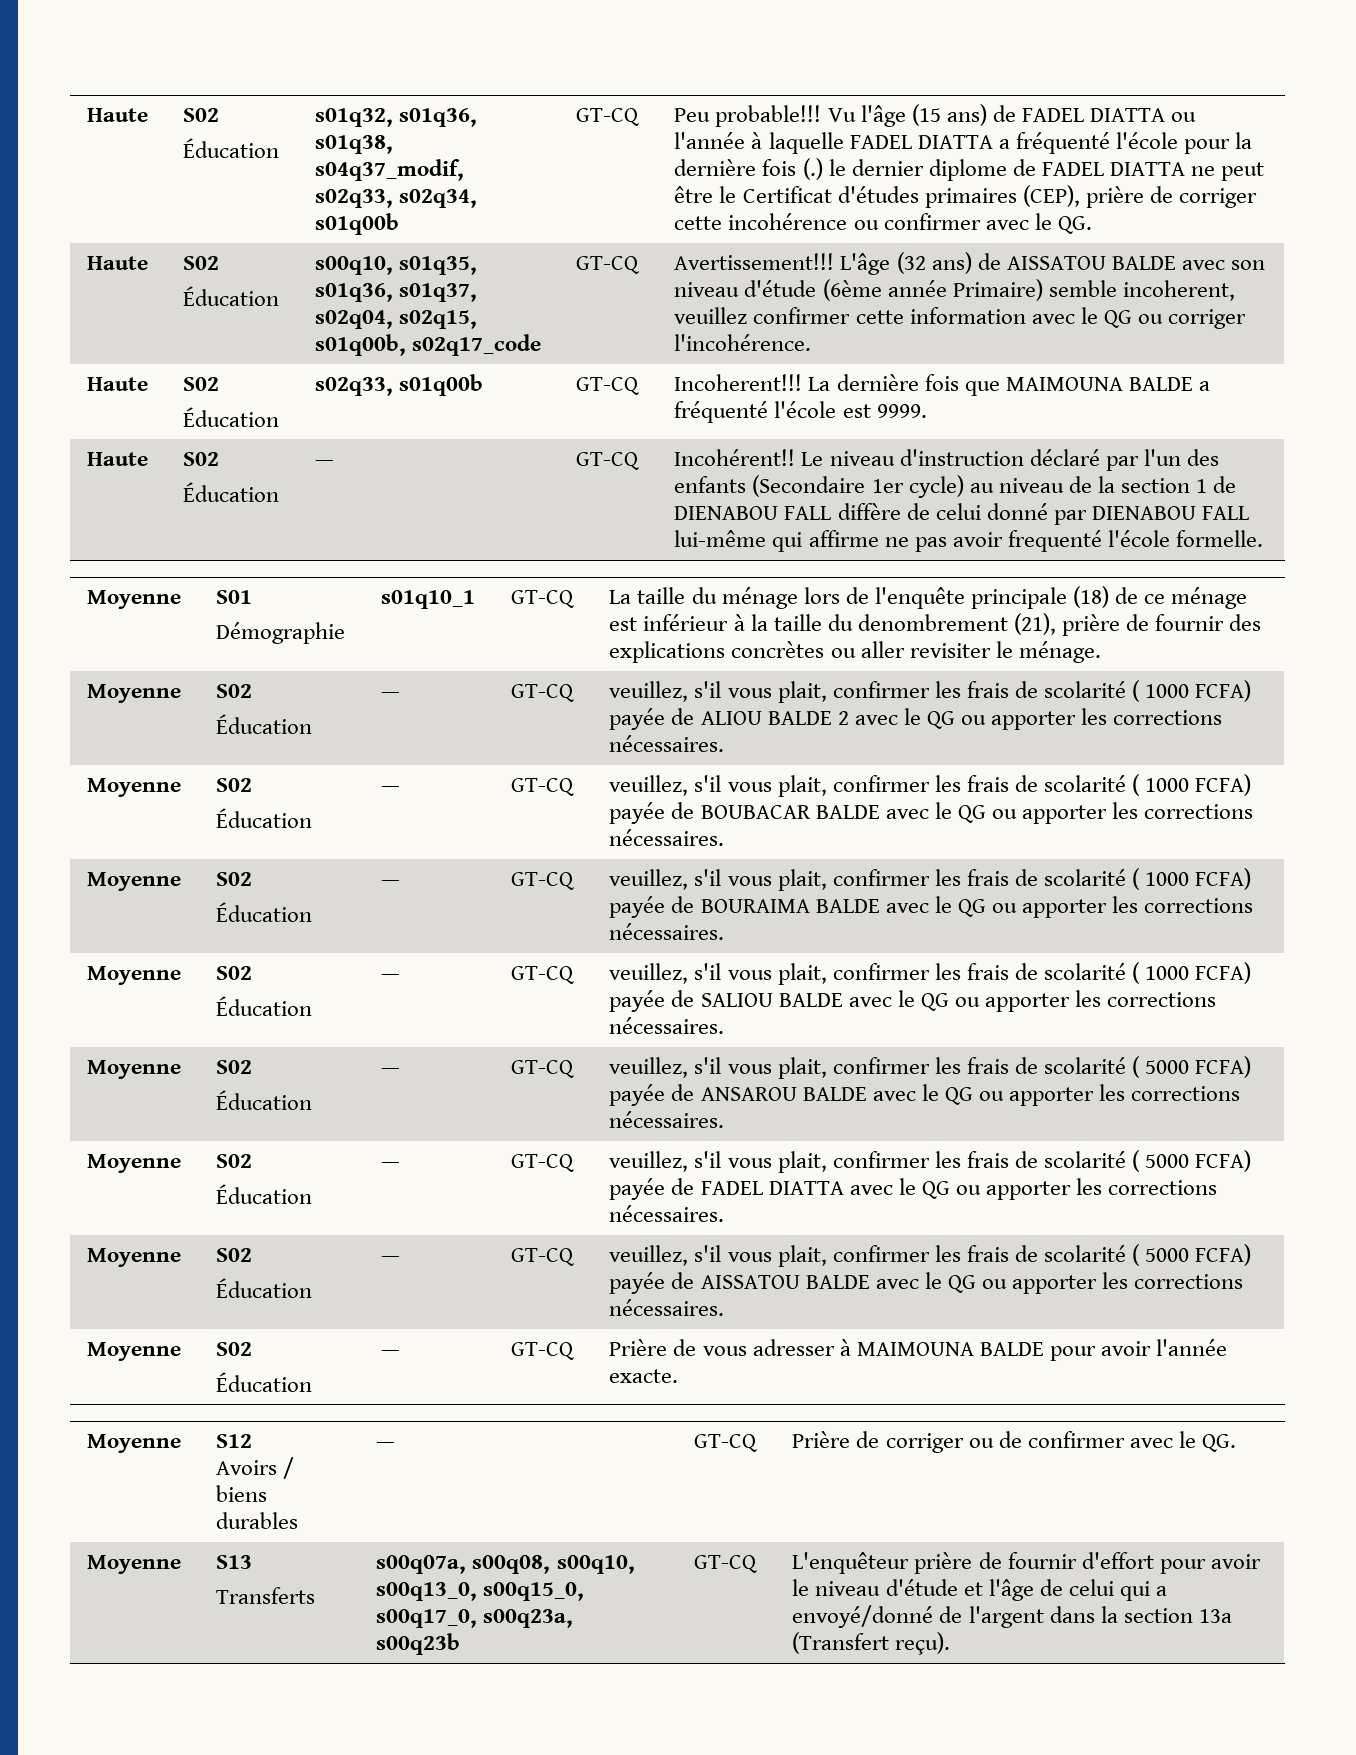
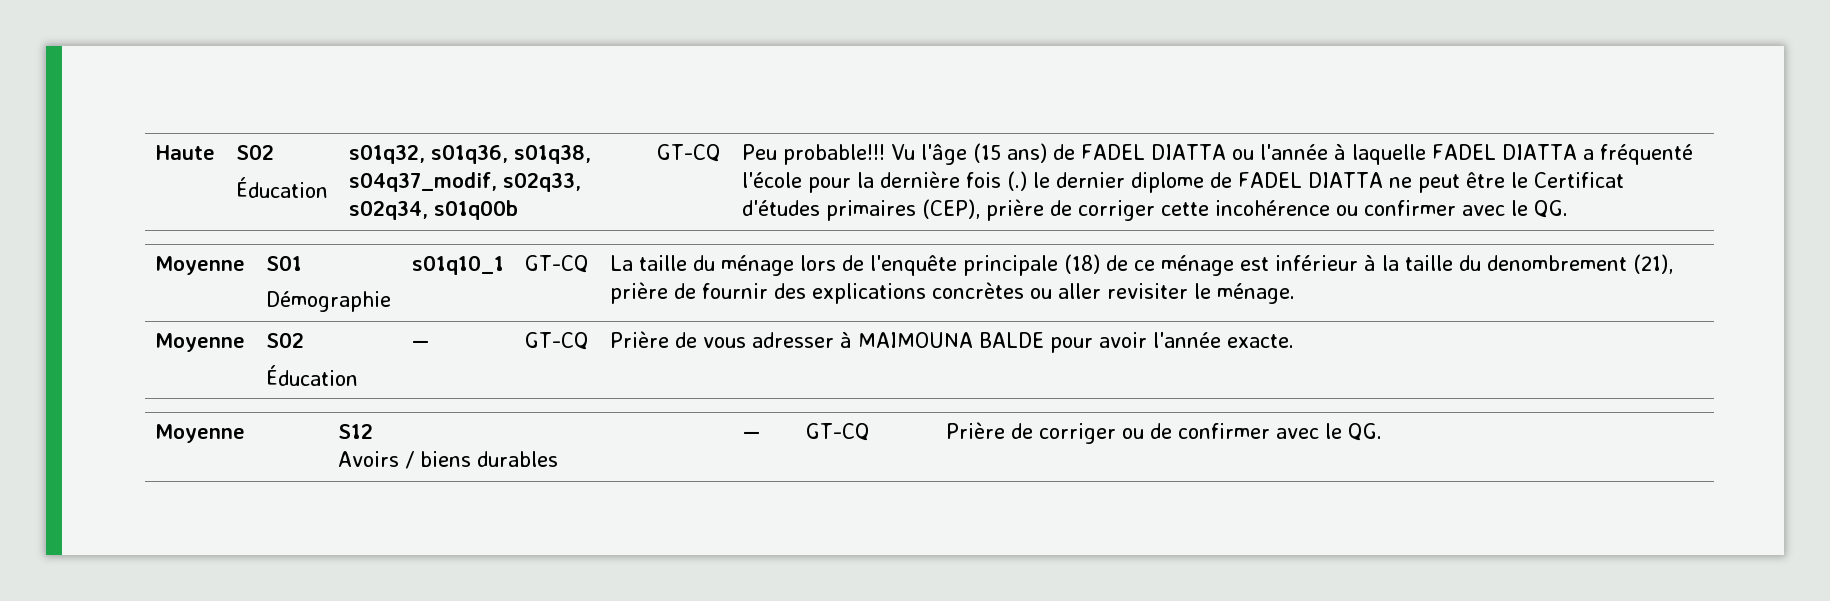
[87,256,149,270] [183,256,220,270] [183,286,280,306] [315,256,478,275] [315,283,478,302] [315,310,478,329] [315,334,542,356] [576,256,640,274] [674,252,1265,275] [674,279,1235,301] [674,307,1246,329] [674,334,812,351] [87,377,149,391] [183,377,220,391] [183,407,280,427] [315,374,484,396] [576,377,640,395] [674,374,1210,396] [674,401,927,423] [87,452,149,466] [183,452,220,466] [183,482,280,502] [315,460,335,466] [576,452,640,470] [674,449,1219,471] [674,475,1237,498] [674,503,1249,525] [674,530,1263,552] // Haute | S02 // Éducation | s00q10, s01q35, s01q36, s01q37, s02q04, s02q15, s01q00b, s02q17_code | GT-CQ | Avertissement!!! L'âge (32 ans) de AISSATOU BALDE avec son niveau d'étude (6ème année Primaire) semble incoherent, veuillez confirmer cette information avec le QG ou corriger l'incohérence. // Haute | S02 // Éducation | s02q33, s01q00b | GT-CQ | Incoherent!!! La dernière fois que MAIMOUNA BALDE a fréquenté l'école est 9999. // Haute | S02 // Éducation | — | GT-CQ | Incohérent!! Le niveau d'instruction déclaré par l'un des enfants (Secondaire 1er cycle) au niveau de la section 1 de DIENABOU FALL diffère de celui donné par DIENABOU FALL lui-même qui affirme ne pas avoir frequenté l'école formelle. -> (1569, 209) none
[216,714,313,734] [381,692,401,698] [511,684,575,702] [609,680,1252,703] [609,708,1223,730] [609,735,725,752] [87,778,182,797] [216,778,253,792] [216,808,313,828] [381,786,401,792] [511,778,575,796] [609,774,1252,797] [609,802,1254,824] [609,829,725,846] [87,872,182,891] [216,872,253,886] [216,902,313,922] [381,880,401,886] [511,872,575,890] [609,868,1252,891] [609,896,1254,918] [609,923,725,940] [87,966,182,985] [216,966,253,980] [216,996,313,1016] [381,974,401,980] [511,966,575,984] [609,962,1252,985] [609,990,1217,1012] [609,1017,725,1034] [87,1060,182,1079] [216,1060,253,1074] [216,1090,313,1110] [381,1068,401,1074] [511,1060,575,1078] [609,1056,1252,1079] [609,1084,1241,1106] [609,1111,725,1128] [87,1154,182,1173] [216,1154,253,1168] [216,1184,313,1204] [381,1162,401,1168] [511,1154,575,1172] [609,1150,1252,1173] [609,1178,1218,1200] [609,1205,725,1222] [87,1248,182,1267] [216,1248,253,1262] [216,1278,313,1298] [381,1256,401,1262] [511,1248,575,1266] [609,1244,1252,1267] [609,1272,1244,1294] [609,1299,725,1316] [87,1342,182,1361] [216,1342,253,1356] // Éducation | — | GT-CQ | veuillez, s'il vous plait, confirmer les frais de scolarité ( 1000 FCFA) payée de ALIOU BALDE 2 avec le QG ou apporter les corrections nécessaires. // Moyenne | S02 // Éducation | — | GT-CQ | veuillez, s'il vous plait, confirmer les frais de scolarité ( 1000 FCFA) payée de BOUBACAR BALDE avec le QG ou apporter les corrections nécessaires. // Moyenne | S02 // Éducation | — | GT-CQ | veuillez, s'il vous plait, confirmer les frais de scolarité ( 1000 FCFA) payée de BOURAIMA BALDE avec le QG ou apporter les corrections nécessaires. // Moyenne | S02 // Éducation | — | GT-CQ | veuillez, s'il vous plait, confirmer les frais de scolarité ( 1000 FCFA) payée de SALIOU BALDE avec le QG ou apporter les corrections nécessaires. // Moyenne | S02 // Éducation | — | GT-CQ | veuillez, s'il vous plait, confirmer les frais de scolarité ( 5000 FCFA) payée de ANSAROU BALDE avec le QG ou apporter les corrections nécessaires. // Moyenne | S02 // Éducation | — | GT-CQ | veuillez, s'il vous plait, confirmer les frais de scolarité ( 5000 FCFA) payée de FADEL DIATTA avec le QG ou apporter les corrections nécessaires. // Moyenne | S02 // Éducation | — | GT-CQ | veuillez, s'il vous plait, confirmer les frais de scolarité ( 5000 FCFA) payée de AISSATOU BALDE avec le QG ou apporter les corrections nécessaires. // Moyenne | S02 -> (305, 340) none
[87,1555,182,1574] [216,1555,253,1569] [216,1587,316,1604] [376,1555,635,1574] [376,1582,585,1601] [376,1609,574,1628] [376,1633,461,1655] [694,1555,758,1573] [792,1552,1261,1574] [792,1579,1167,1601] [792,1605,1232,1628] [792,1632,951,1655] // Moyenne | S13 // Transferts | s00q07a, s00q08, s00q10, s00q13_0, s00q15_0, s00q17_0, s00q23a, s00q23b | GT-CQ | L'enquêteur prière de fournir d'effort pour avoir le niveau d'étude et l'âge de celui qui a envoyé/donné de l'argent dans la section 13a (Transfert reçu). -> (1383, 432) none

